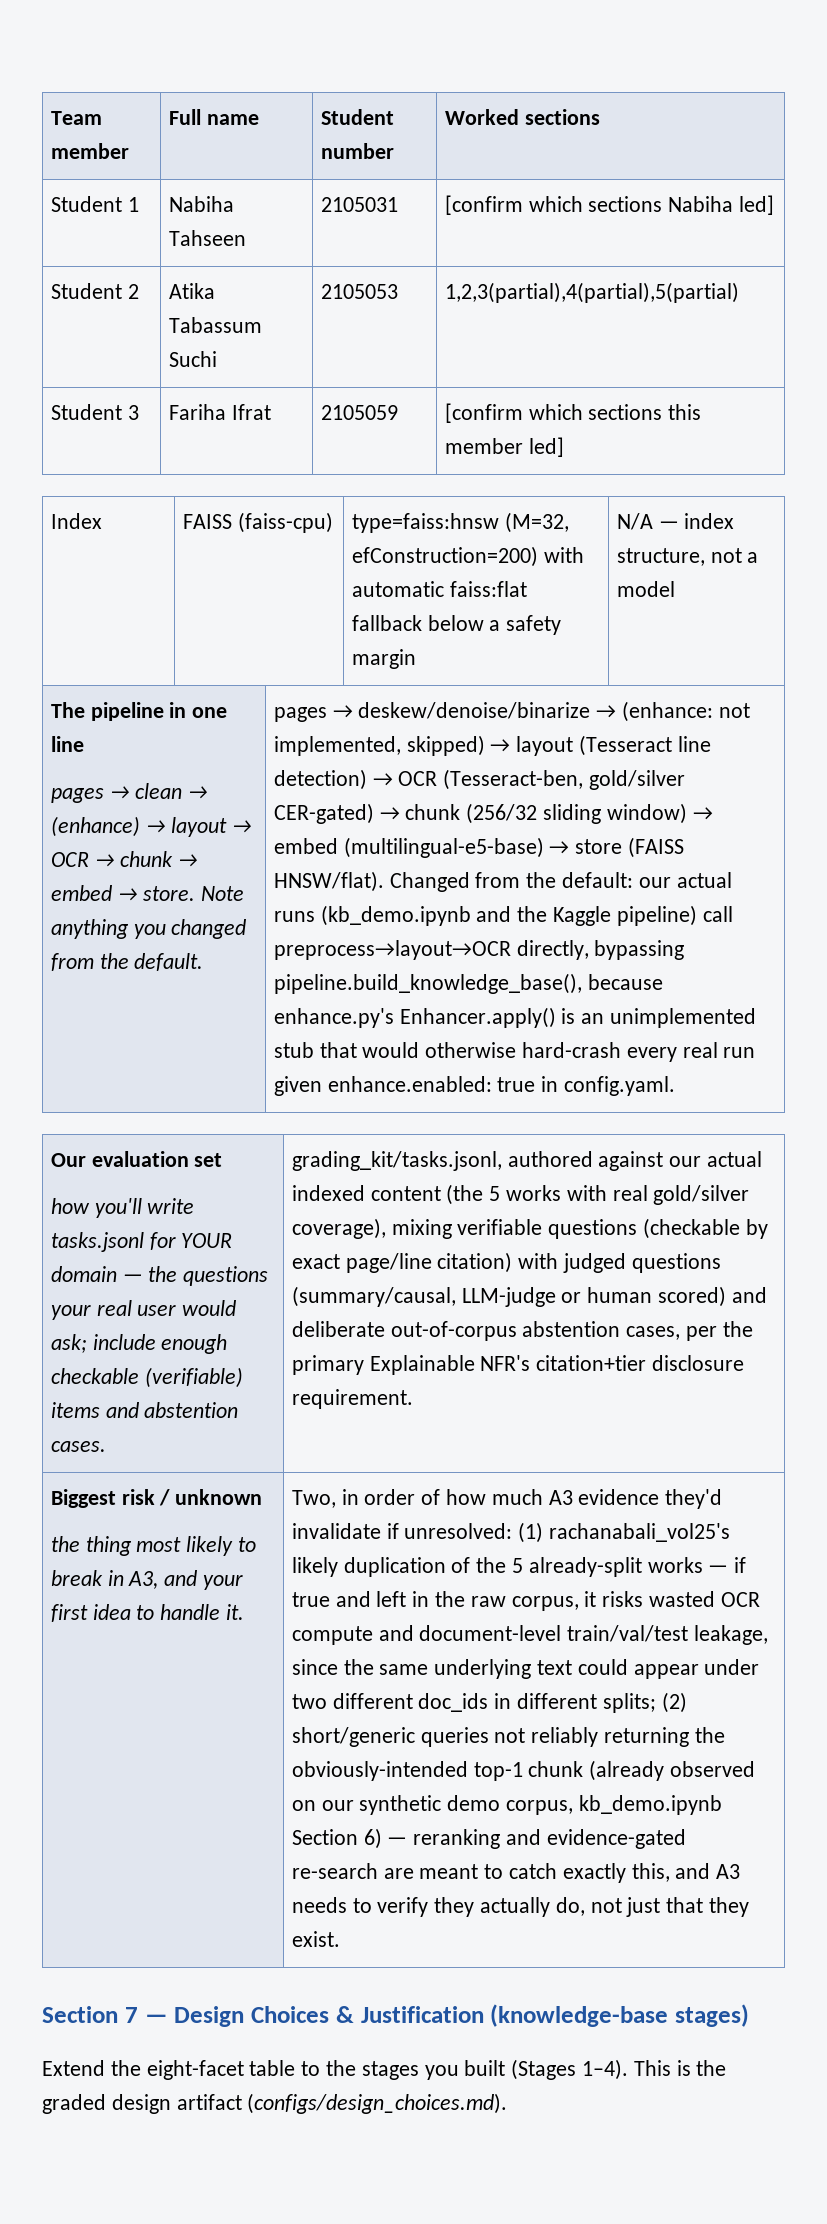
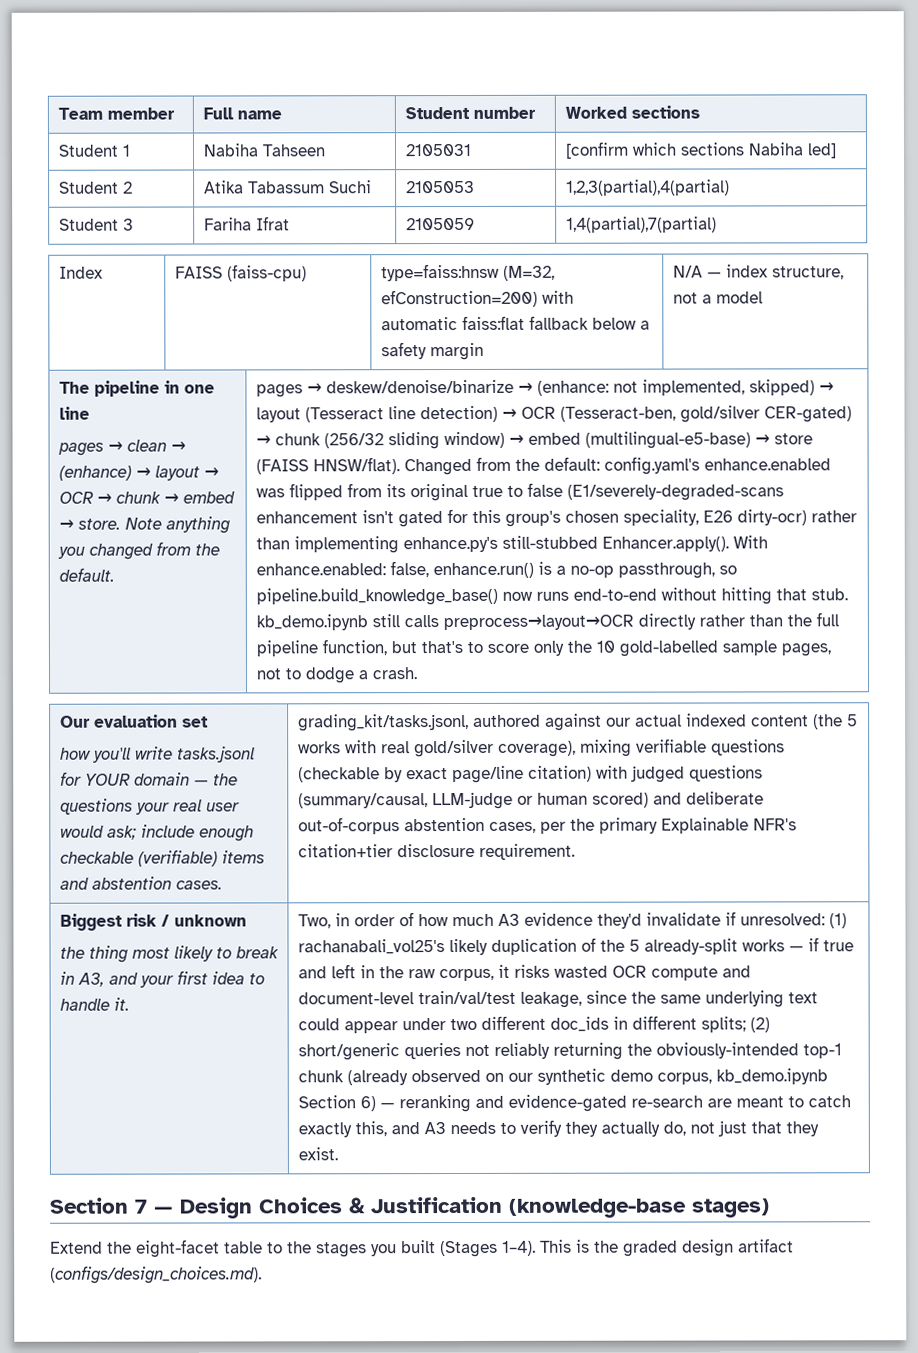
[444,282,739,303] 1,2,3(partial),4(partial),5(partial) -> [565,179,730,196] 1,2,3(partial),4(partial)
[444,403,702,423] [444,437,564,457] [confirm which sections this member led] -> [565,216,717,233] 1,4(partial),7(partial)
[638,872,732,888] [273,905,733,926] [273,940,685,960] [273,973,663,994] [273,1007,757,1028] [273,1042,756,1062] [273,1076,676,1096] our actual runs (kb_demo.ipynb and the Kaggle pipeline) call preprocess→layout→OCR directly, bypassing pipeline.build_knowledge_base(), because enhance.py's Enhancer.apply() is an unimplemented stub that would otherwise hard-crash every real run given enhance.enabled: true in config.yaml. -> [603,456,831,475] [255,482,784,502] [255,508,857,528] [255,535,768,554] [255,561,737,579] [255,587,848,606] [255,612,839,631] [255,639,831,657] [255,667,418,684] config.yaml's enhance.enabled was flipped from its original true to false (E1/severely-degraded-scans enhancement isn't gated for this group's chosen speciality, E26 dirty-ocr) rather than implementing enhance.py's still-stubbed Enhancer.apply(). With enhance.enabled: false, enhance.run() is a no-op passthrough, so pipeline.build_knowledge_base() now runs end-to-end without hitting that stub. kb_demo.ipynb still calls preprocess→layout→OCR directly rather than the full pipeline function, but that's to score only the 10 gold-labelled sample pages, not to dodge a crash.

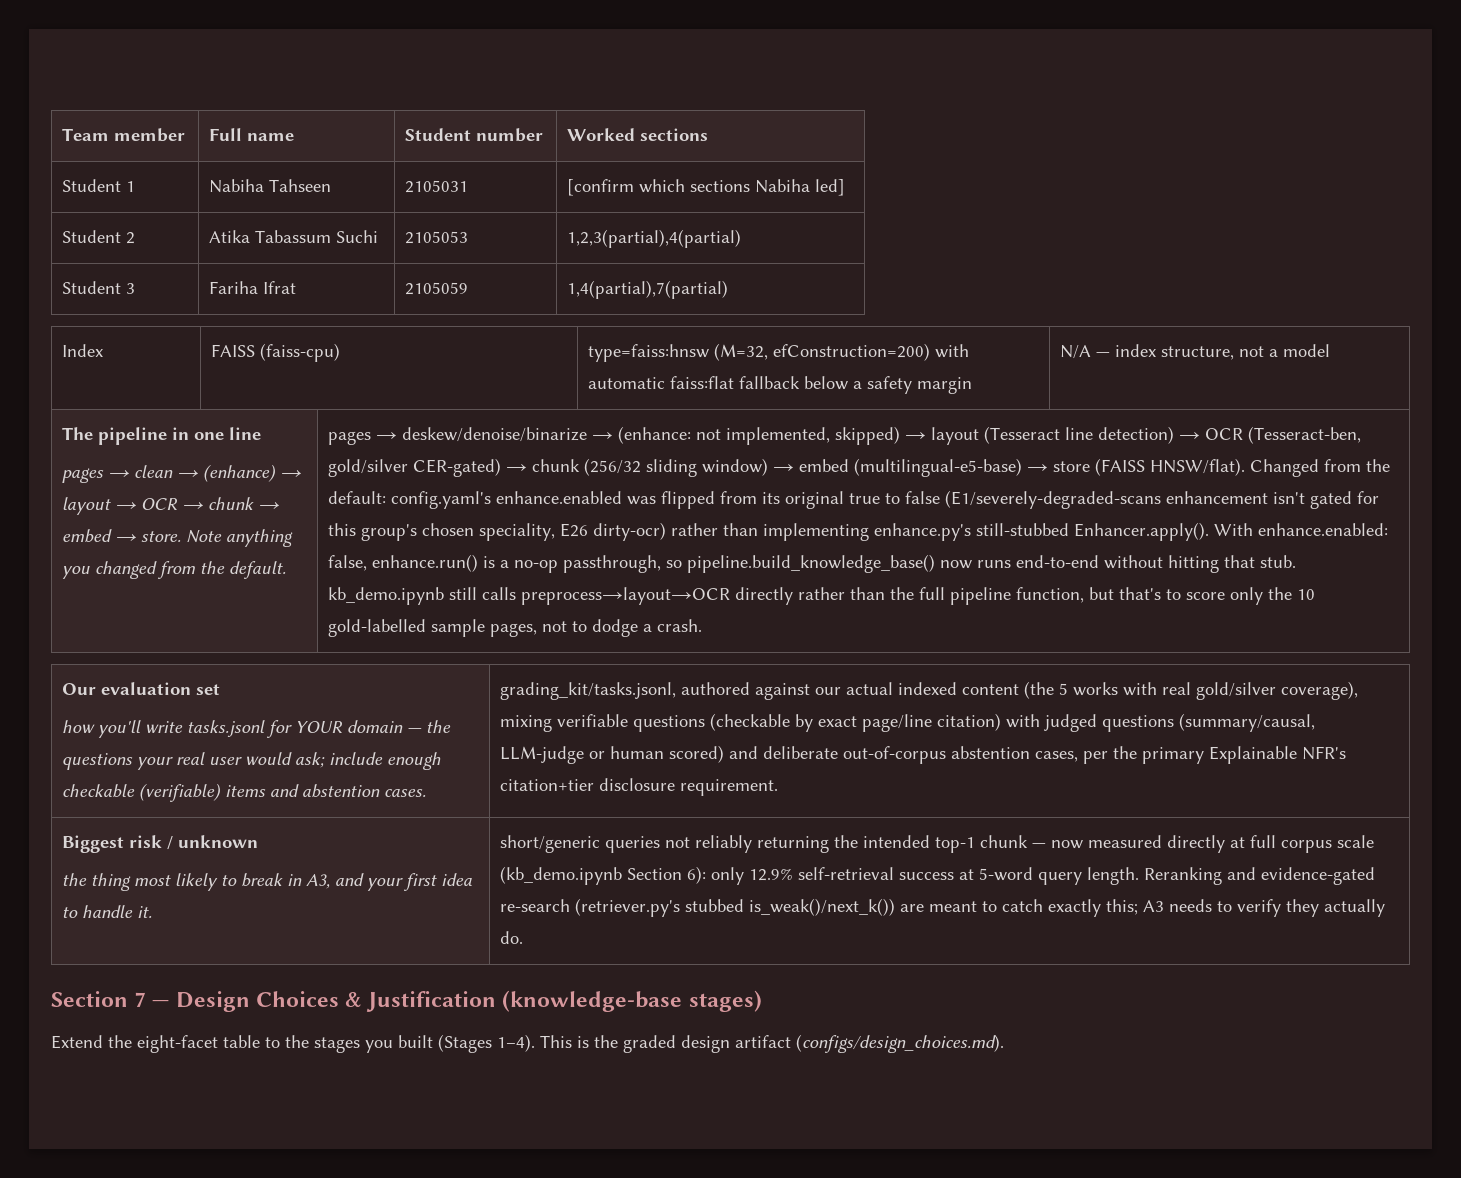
[297,911,847,929] [297,937,854,956] [297,964,751,982] [297,990,818,1008] [297,1015,770,1034] Two, in order of how much A3 evidence they'd invalidate if unresolved: (1) rachanabali_vol25's likely duplication of the 5 already-split works — if true and left in the raw corpus, it risks wasted OCR compute and document-level train/val/test leakage, since the same underlying text could appear under two different doc_ids in different splits; (2) -> (153, 912) none
[655,1042,799,1059] obviously-intended -> [863,835,931,848] intended
[346,1068,828,1086] [297,1094,703,1113] (already observed on our synthetic demo corpus, kb_demo.ipynb Section 6) — reranking and evidence-gated re-search -> [1032,835,1375,853] [500,866,1376,885] [500,898,896,917] — now measured directly at full corpus scale (kb_demo.ipynb Section 6): only 12.9% self-retrieval success at 5-word query length. Reranking and evidence-gated re-search (retriever.py's stubbed is_weak()/next_k())
[354,1121,420,1137] this, and -> [1106,899,1139,915] this;
[662,1120,819,1137] [297,1147,338,1161] do, not just that they exist. -> [500,931,524,944] do.

